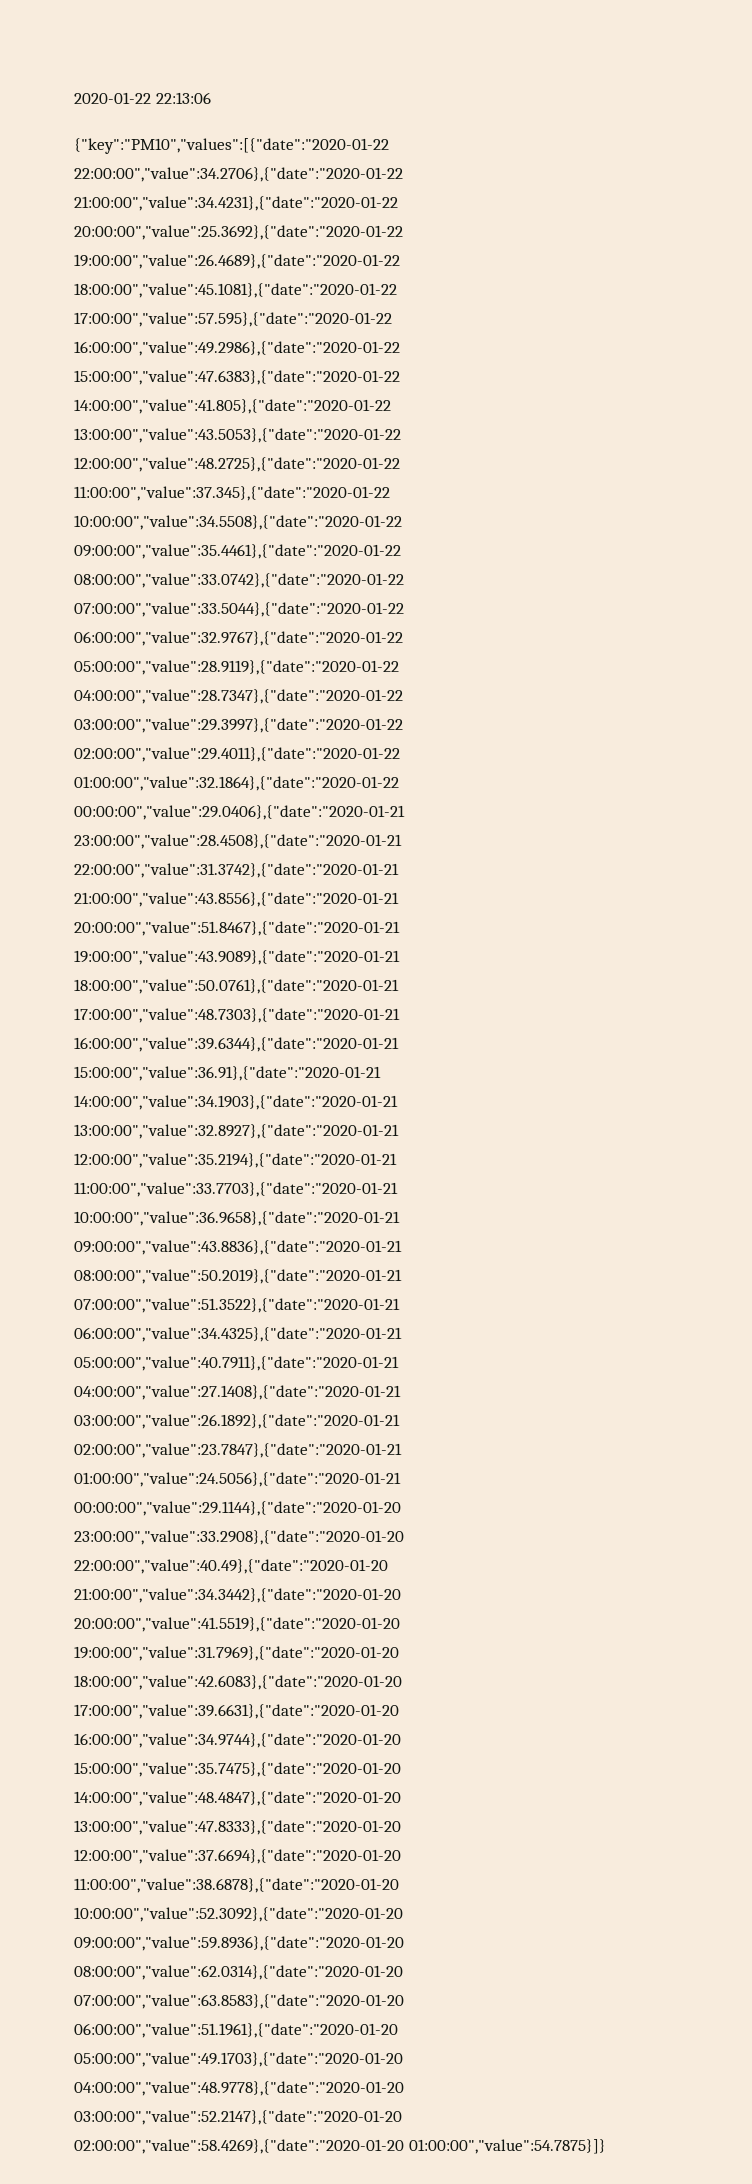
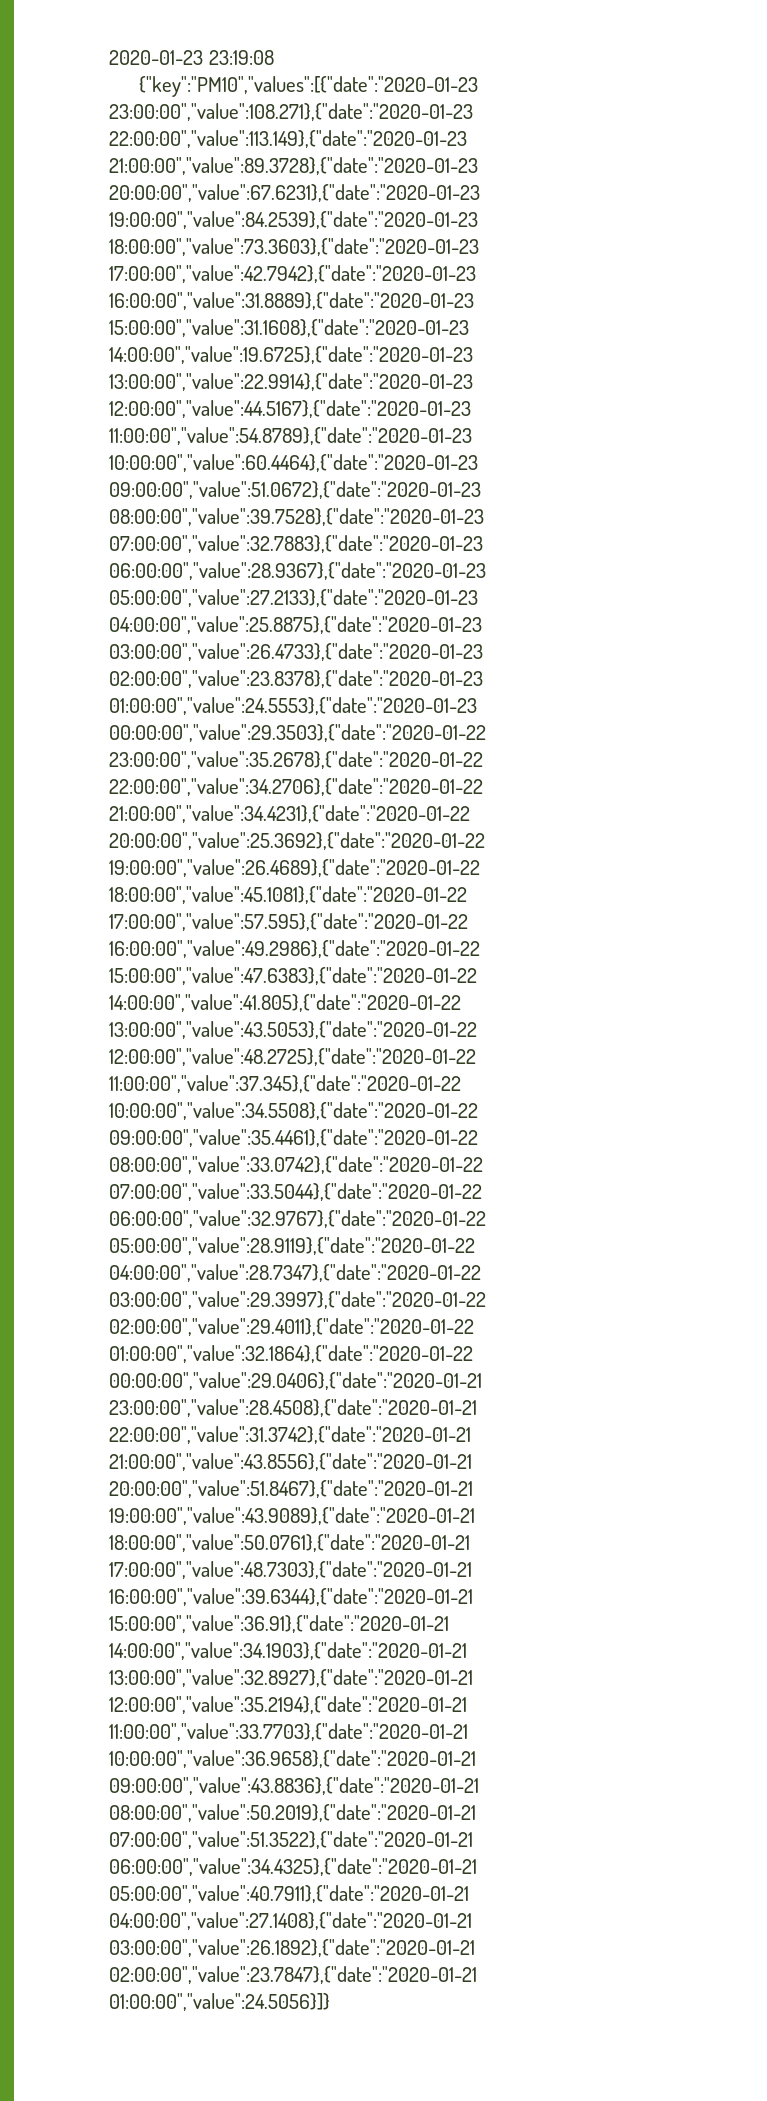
[74,92,211,104] [74,138,389,154] 2020-01-22 22:13:06 // {"key":"PM10","values":[{"date":"2020-01-22 -> [109,50,274,65] [138,76,478,97] [109,103,473,121] [109,130,467,148] [109,157,478,175] [109,184,480,202] [109,211,478,229] [109,238,479,256] [109,265,476,283] [109,292,474,310] [109,319,469,337] [109,346,473,364] [109,373,473,391] [109,400,471,418] [109,427,472,445] [109,454,478,472] [109,481,481,499] [109,508,484,526] [109,535,483,553] [109,562,486,580] [109,589,478,607] [109,616,482,634] [109,643,483,661] [109,670,483,688] [109,697,477,715] [109,724,486,742] [109,751,483,769] 2020-01-23 23:19:08 // {"key":"PM10","values":[{"date":"2020-01-23 23:00:00","value":108.271},{"date":"2020-01-23 22:00:00","value":113.149},{"date":"2020-01-23 21:00:00","value":89.3728},{"date":"2020-01-23 20:00:00","value":67.6231},{"date":"2020-01-23 19:00:00","value":84.2539},{"date":"2020-01-23 18:00:00","value":73.3603},{"date":"2020-01-23 17:00:00","value":42.7942},{"date":"2020-01-23 16:00:00","value":31.8889},{"date":"2020-01-23 15:00:00","value":31.1608},{"date":"2020-01-23 14:00:00","value":19.6725},{"date":"2020-01-23 13:00:00","value":22.9914},{"date":"2020-01-23 12:00:00","value":44.5167},{"date":"2020-01-23 11:00:00","value":54.8789},{"date":"2020-01-23 10:00:00","value":60.4464},{"date":"2020-01-23 09:00:00","value":51.0672},{"date":"2020-01-23 08:00:00","value":39.7528},{"date":"2020-01-23 07:00:00","value":32.7883},{"date":"2020-01-23 06:00:00","value":28.9367},{"date":"2020-01-23 05:00:00","value":27.2133},{"date":"2020-01-23 04:00:00","value":25.8875},{"date":"2020-01-23 03:00:00","value":26.4733},{"date":"2020-01-23 02:00:00","value":23.8378},{"date":"2020-01-23 01:00:00","value":24.5553},{"date":"2020-01-23 00:00:00","value":29.3503},{"date":"2020-01-22 23:00:00","value":35.2678},{"date":"2020-01-22
[74,1472,401,1487] [74,1501,401,1516] [74,1530,404,1545] [74,1559,388,1574] [74,1588,401,1603] [74,1617,400,1632] [74,1646,399,1661] [74,1675,402,1690] [74,1704,399,1719] [74,1733,401,1748] [74,1762,401,1777] [74,1791,401,1806] [74,1820,401,1835] [74,1849,401,1864] [74,1878,399,1893] [74,1907,403,1922] [74,1936,404,1951] [74,1965,403,1980] [74,1994,404,2009] [74,2023,398,2038] [74,2052,403,2067] [74,2081,404,2096] [74,2110,402,2125] [74,2139,606,2154] 01:00:00","value":24.5056},{"date":"2020-01-21 00:00:00","value":29.1144},{"date":"2020-01-20 23:00:00","value":33.2908},{"date":"2020-01-20 22:00:00","value":40.49},{"date":"2020-01-20 21:00:00","value":34.3442},{"date":"2020-01-20 20:00:00","value":41.5519},{"date":"2020-01-20 19:00:00","value":31.7969},{"date":"2020-01-20 18:00:00","value":42.6083},{"date":"2020-01-20 17:00:00","value":39.6631},{"date":"2020-01-20 16:00:00","value":34.9744},{"date":"2020-01-20 15:00:00","value":35.7475},{"date":"2020-01-20 14:00:00","value":48.4847},{"date":"2020-01-20 13:00:00","value":47.8333},{"date":"2020-01-20 12:00:00","value":37.6694},{"date":"2020-01-20 11:00:00","value":38.6878},{"date":"2020-01-20 10:00:00","value":52.3092},{"date":"2020-01-20 09:00:00","value":59.8936},{"date":"2020-01-20 08:00:00","value":62.0314},{"date":"2020-01-20 07:00:00","value":63.8583},{"date":"2020-01-20 06:00:00","value":51.1961},{"date":"2020-01-20 05:00:00","value":49.1703},{"date":"2020-01-20 04:00:00","value":48.9778},{"date":"2020-01-20 03:00:00","value":52.2147},{"date":"2020-01-20 02:00:00","value":58.4269},{"date":"2020-01-20 01:00:00","value":54.7875}]} -> [109,1993,330,2011] 01:00:00","value":24.5056}]}

